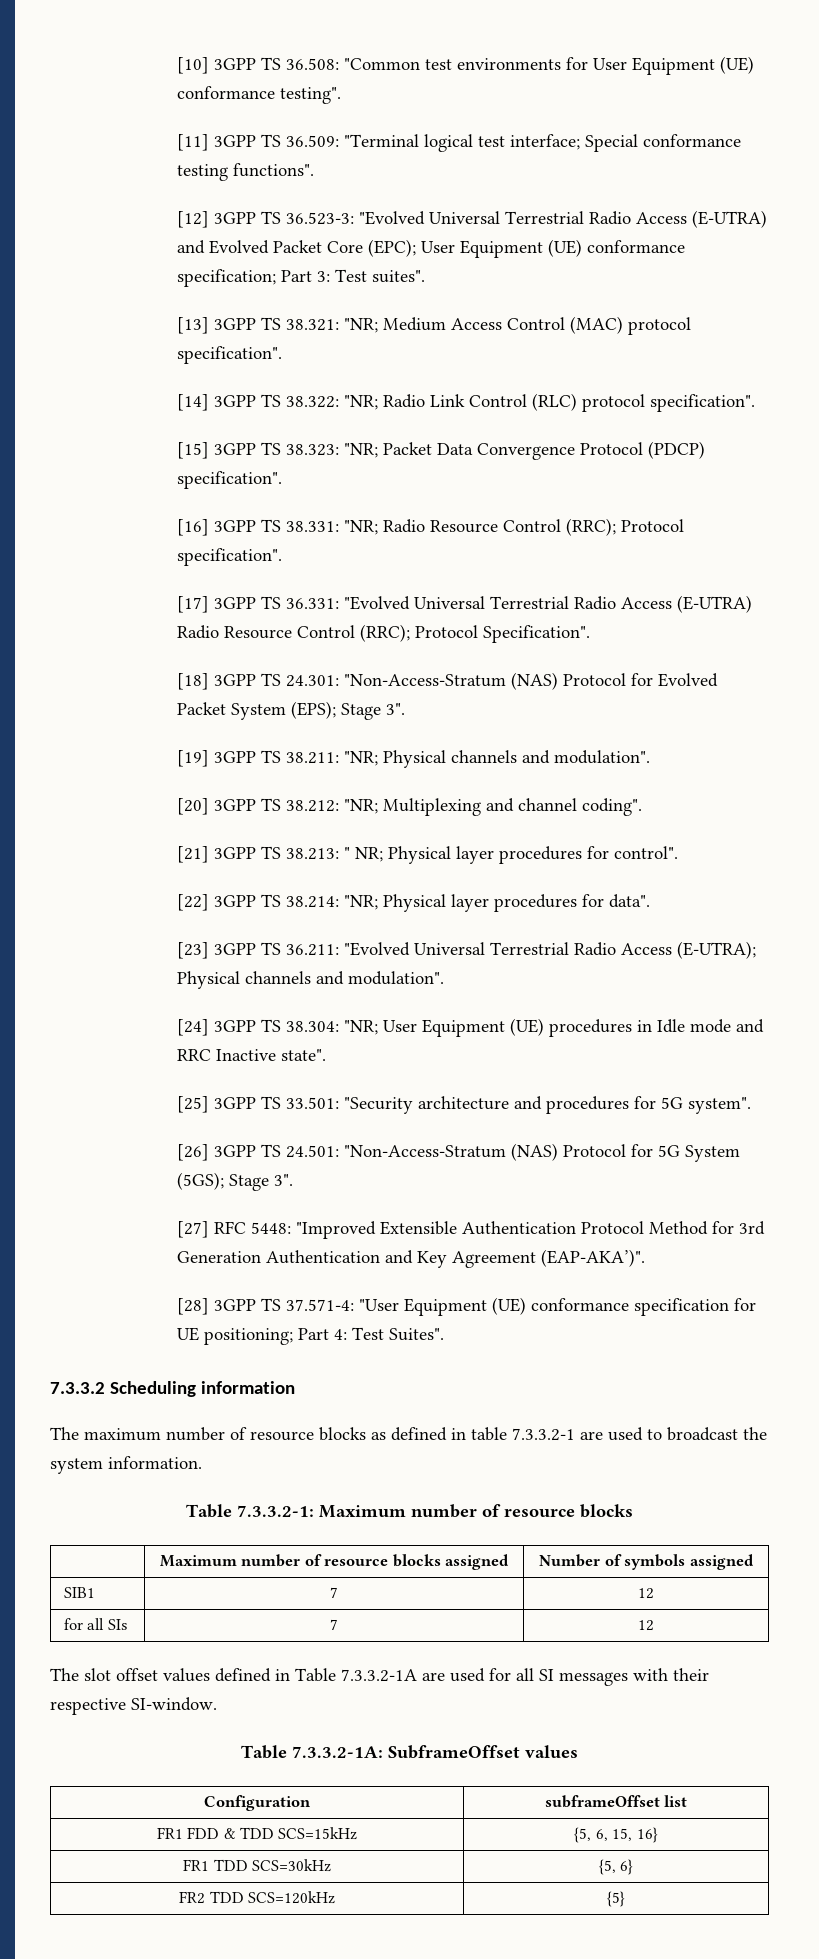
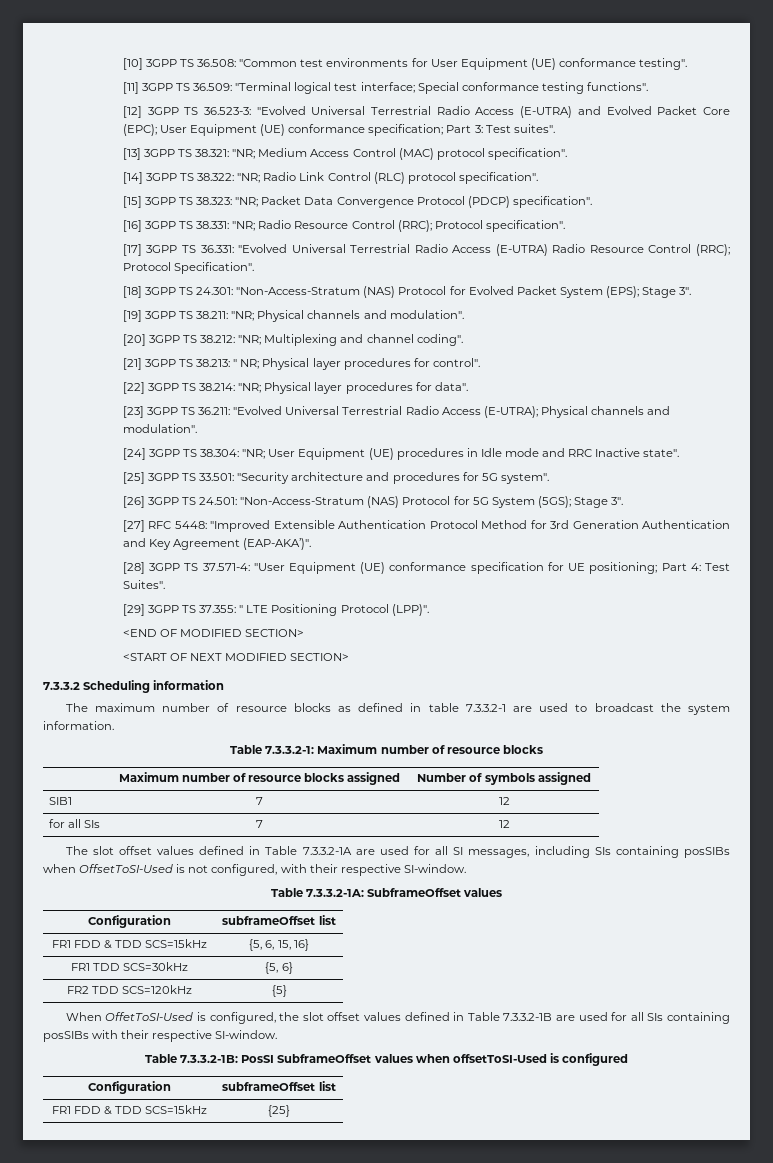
(444, 1334) none -> [122,604,429,616] [122,629,305,637] [122,653,350,661] // [29] 3GPP TS 37.355: " LTE Positioning Protocol (LPP)". // <END OF MODIFIED SECTION> // <START OF NEXT MODIFIED SECTION>
[559,1672,628,1686] messages -> [468,846,730,858] [43,864,278,876] messages, including SIs containing posSIBs when OffsetToSI-Used is not configured,
(625, 1899) none -> [65,1012,730,1024] [43,1030,278,1042] [145,1053,628,1066] [88,1081,171,1094] [222,1081,336,1091] [51,1105,208,1115] [268,1105,290,1117] // When OffetToSI-Used is configured, the slot offset values defined in Table 7.3.3.2-1B are used for all SIs containing posSIBs with their respective SI-window. // Table 7.3.3.2-1B: PosSI SubframeOffset values when offsetToSI-Used is configured // Configuration | subframeOffset list // FR1 FDD & TDD SCS=15kHz | {25}

